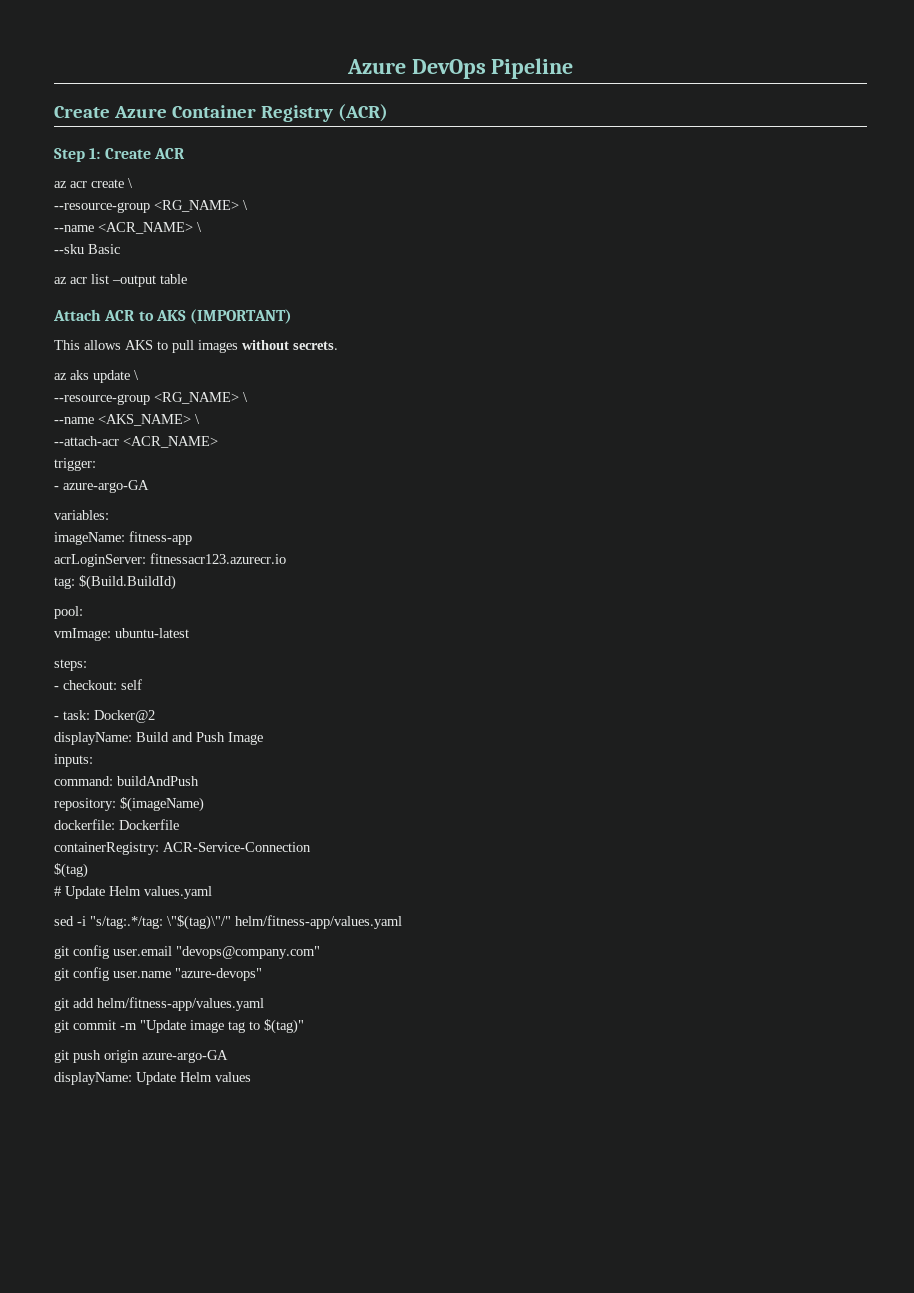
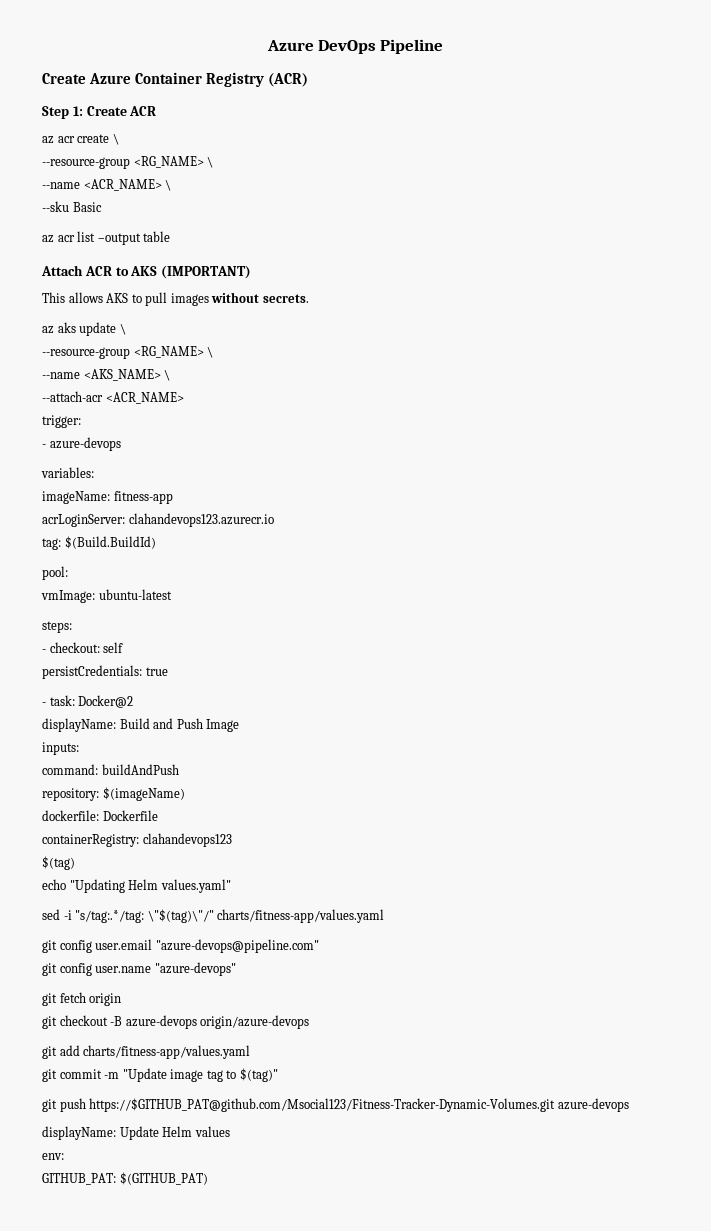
[63,480,149,493] azure-argo-GA -> [49,437,121,451] azure-devops
[150,553,286,564] fitnessacr123.azurecr.io -> [128,513,274,527] clahandevops123.azurecr.io
(142, 684) none -> [42,665,168,679] // persistCredentials: true
[163,842,311,852] ACR-Service-Connection -> [142,833,232,847] clahandevops123
[54,886,212,899] # Update Helm values.yaml -> [42,879,231,893] echo "Updating Helm values.yaml"
[235,915,402,929] helm/fitness-app/values.yaml -> [217,909,385,923] charts/fitness-app/values.yaml
[176,946,320,959] "devops@company.com" -> [155,939,319,953] "azure-devops@pipeline.com"
(262, 974) none -> [42,992,122,1006] [42,1015,310,1029] // git fetch origin // git checkout -B azure-devops origin/azure-devops
[97,997,264,1011] helm/fitness-app/values.yaml -> [83,1045,251,1059] charts/fitness-app/values.yaml
[104,1050,228,1063] origin azure-argo-GA -> [89,1098,629,1112] https://$GITHUB_PAT@github.com/Msocial123/Fitness-Tracker-Dynamic-Volumes.git azure-devops
(251, 1077) none -> [42,1153,64,1160] [42,1172,208,1185] // env: // GITHUB_PAT: $(GITHUB_PAT)

